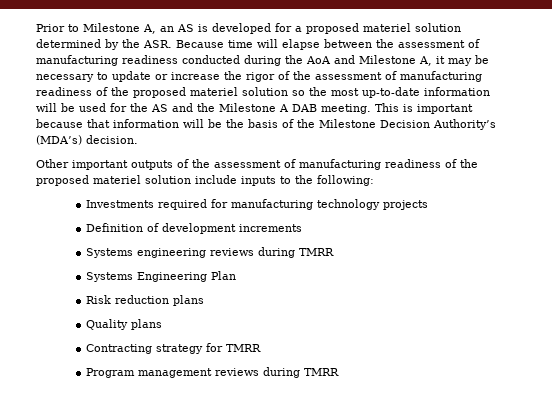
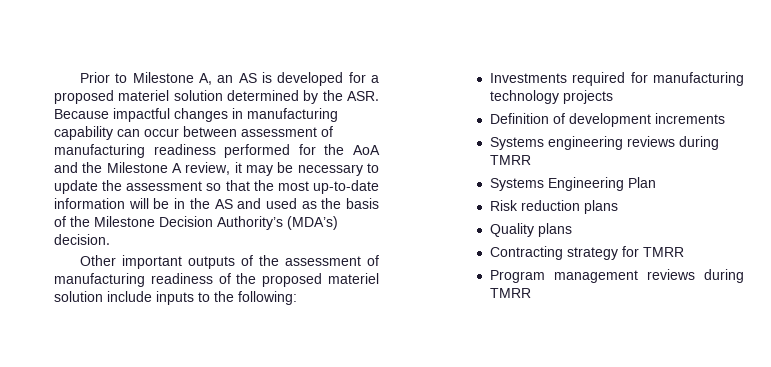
[228,39,480,50] [36,55,281,66] time will elapse between the assessment of manufacturing readiness conducted during -> [113,108,338,122] [54,126,333,140] [54,144,316,158] impactful changes in manufacturing capability can occur between assessment of manufacturing readiness performed for
[359,55,432,66] Milestone A, -> [82,162,231,175] the Milestone A review,
[155,71,482,82] [36,87,305,98] or increase the rigor of the assessment of manufacturing readiness of the proposed materiel solution so -> [102,180,250,191] the assessment so that
[79,103,127,112] used for -> [174,198,186,209] in
[197,103,473,114] [36,119,222,128] the Milestone A DAB meeting. This is important because that information will be -> [265,198,317,209] used as

